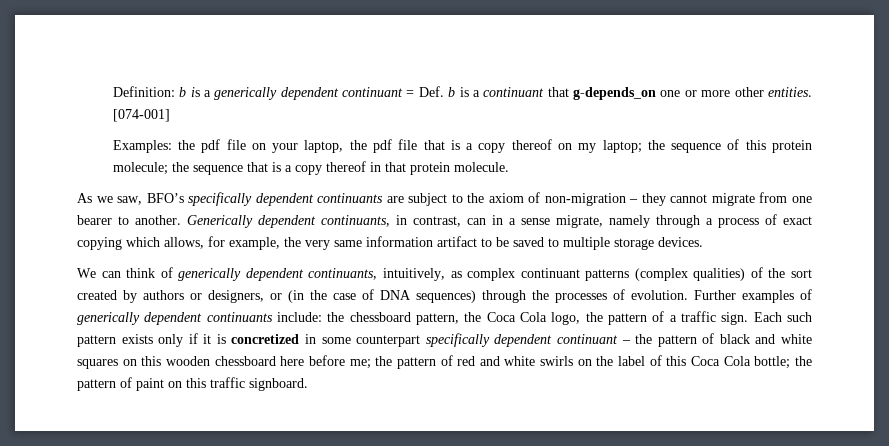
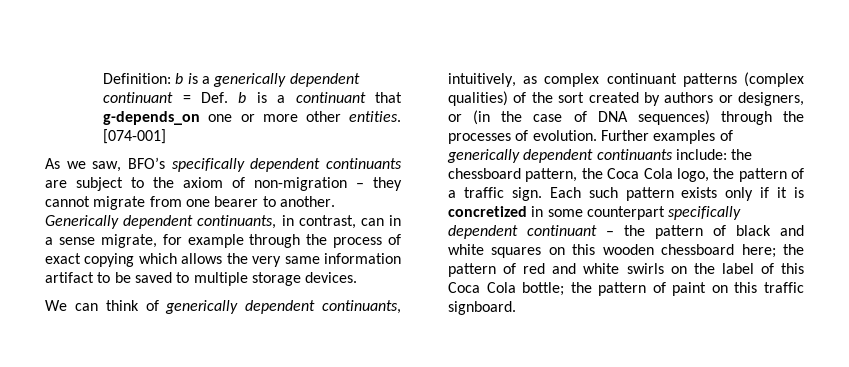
[112,139,813,153] [112,161,509,175] // Examples: the pdf file on your laptop, the pdf file that is a copy thereof on my laptop; the sequence of this protein molecule; the sequence that is a copy thereof in that protein molecule. -> (167, 136) none
[609,215,713,228] namely through a -> [162,234,328,248] for example through the
[164,236,280,250] allows, for example, -> [181,253,223,264] allows
[280,355,371,369] here before me; -> [741,244,776,258] here;

